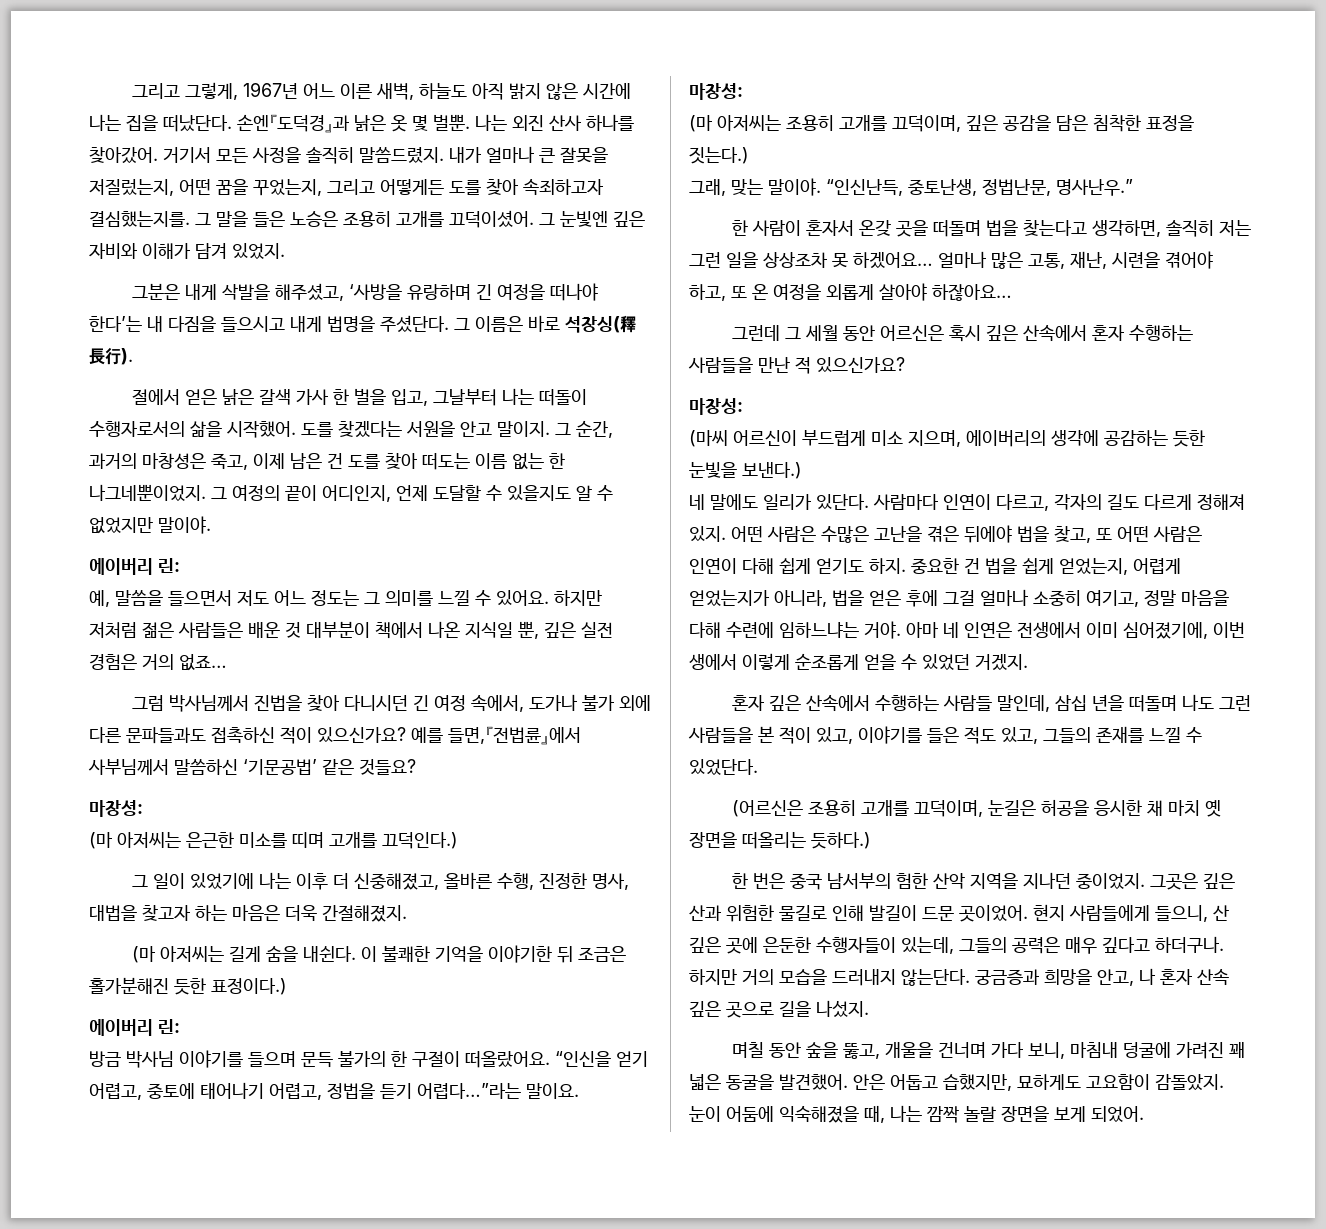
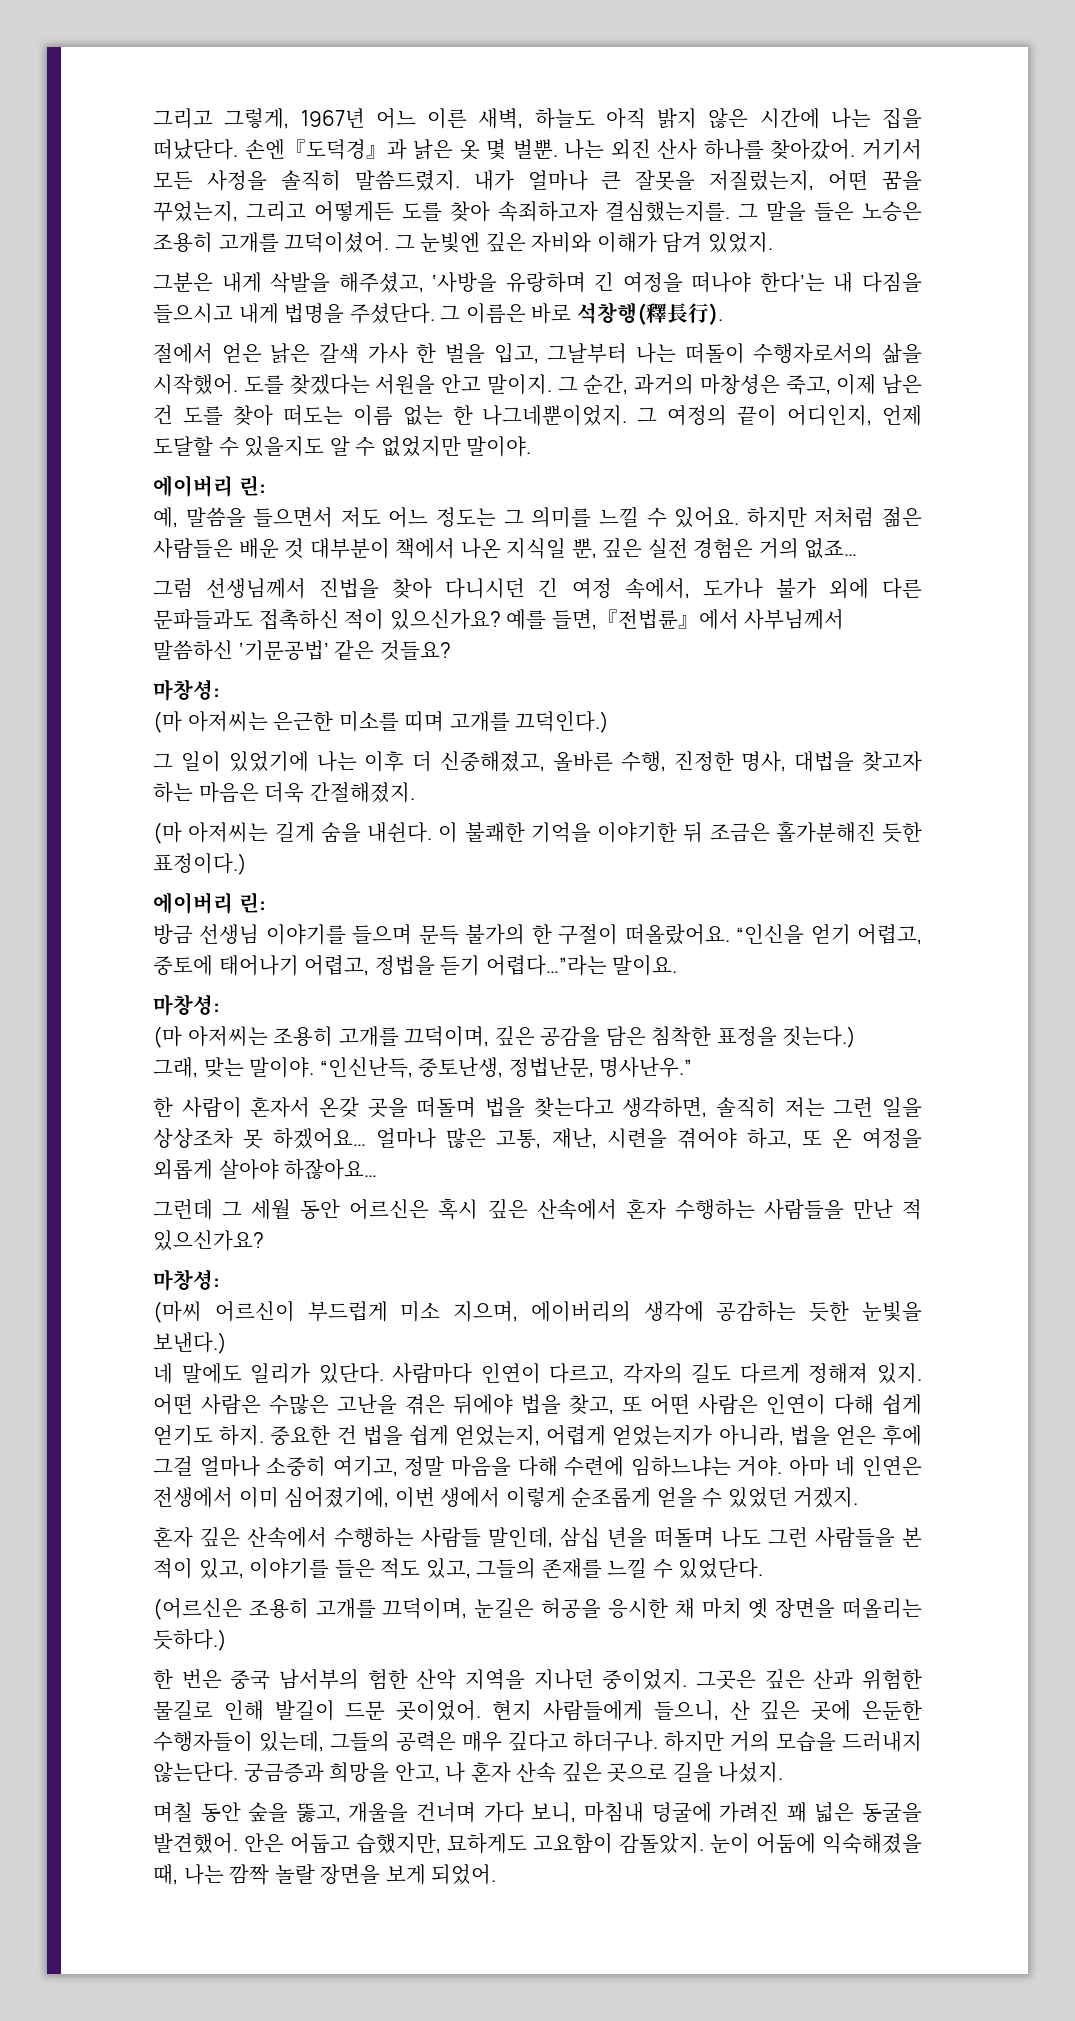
[565,316,620,333] 석창싱( -> [576,302,646,325] 석창행(
[168,695,249,712] 박사님께서 -> [206,578,307,599] 선생님께서
[126,1051,174,1068] 박사님 -> [199,924,260,944] 선생님
[689,398,743,415] 마창성: -> [153,1269,220,1291] 마창셩:

